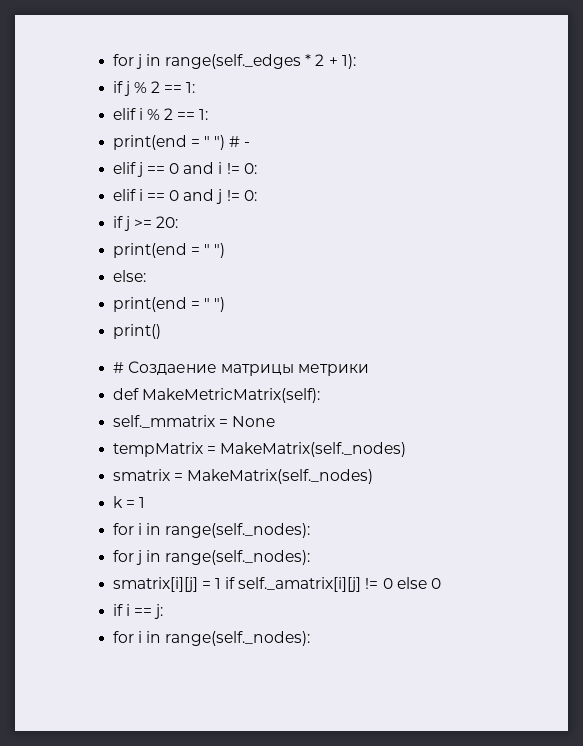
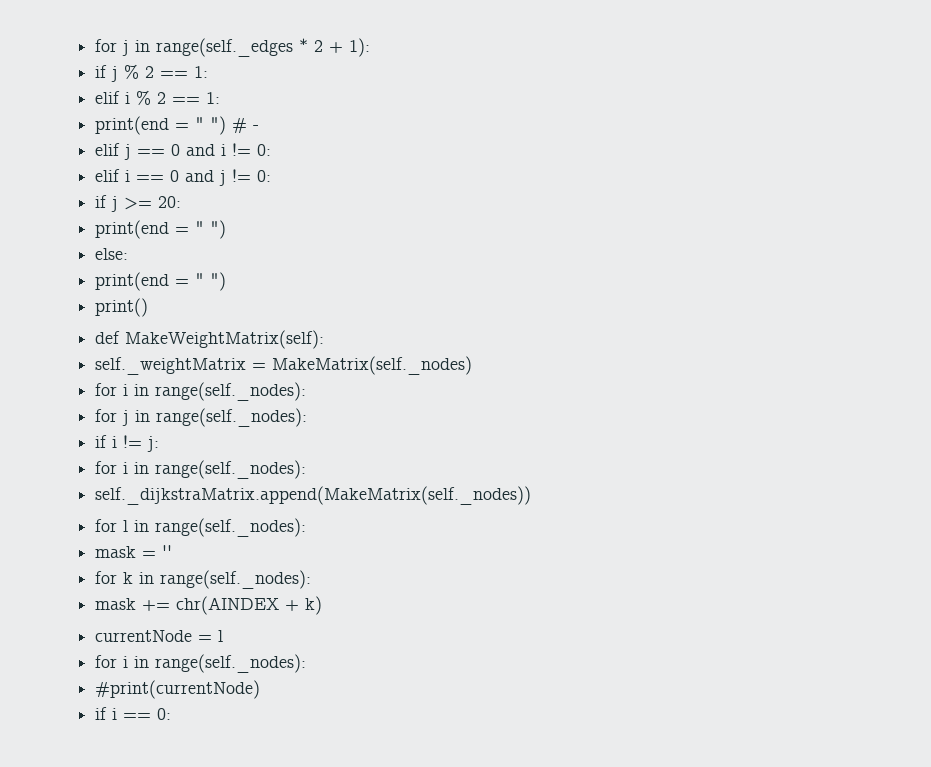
[112,361,370,376] [112,388,320,403] [112,415,275,428] [112,442,406,457] [112,469,373,484] [112,496,145,508] # Создаение матрицы метрики // def MakeMetricMatrix(self): // self._mmatrix = None // tempMatrix = MakeMatrix(self._nodes) // smatrix = MakeMatrix(self._nodes) // k = 1 -> [94,330,324,349] [94,356,472,375] def MakeWeightMatrix(self): // self._weightMatrix = MakeMatrix(self._nodes)
[112,577,441,592] [112,604,152,616] // smatrix[i][j] = 1 if self._amatrix[i][j] != 0 else 0 // if i == -> [94,435,142,448] // if i !=
(311, 638) none -> [94,486,531,505] [94,518,306,537] [94,545,172,558] [94,570,311,589] [94,596,322,615] [94,630,223,642] [94,654,306,673] [94,680,260,699] [94,707,171,720] // self._dijkstraMatrix.append(MakeMatrix(self._nodes)) // for l in range(self._nodes): // mask = '' // for k in range(self._nodes): // mask += chr(AINDEX + k) // currentNode = l // for i in range(self._nodes): // #print(currentNode) // if i == 0:

